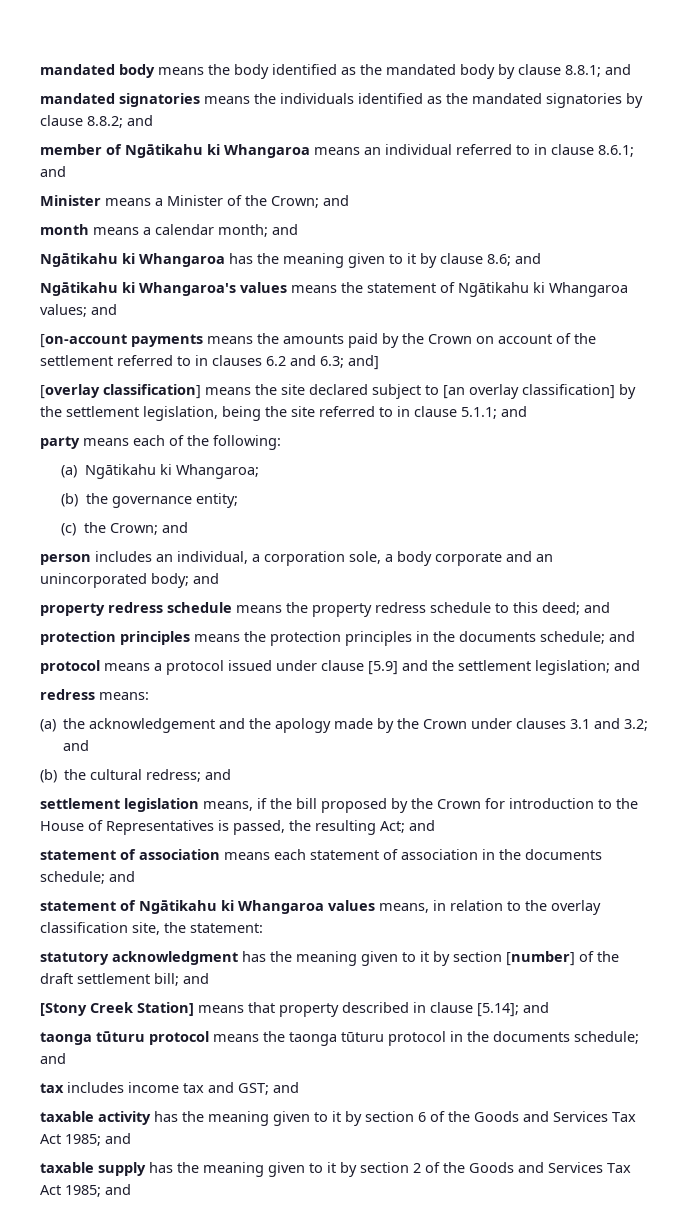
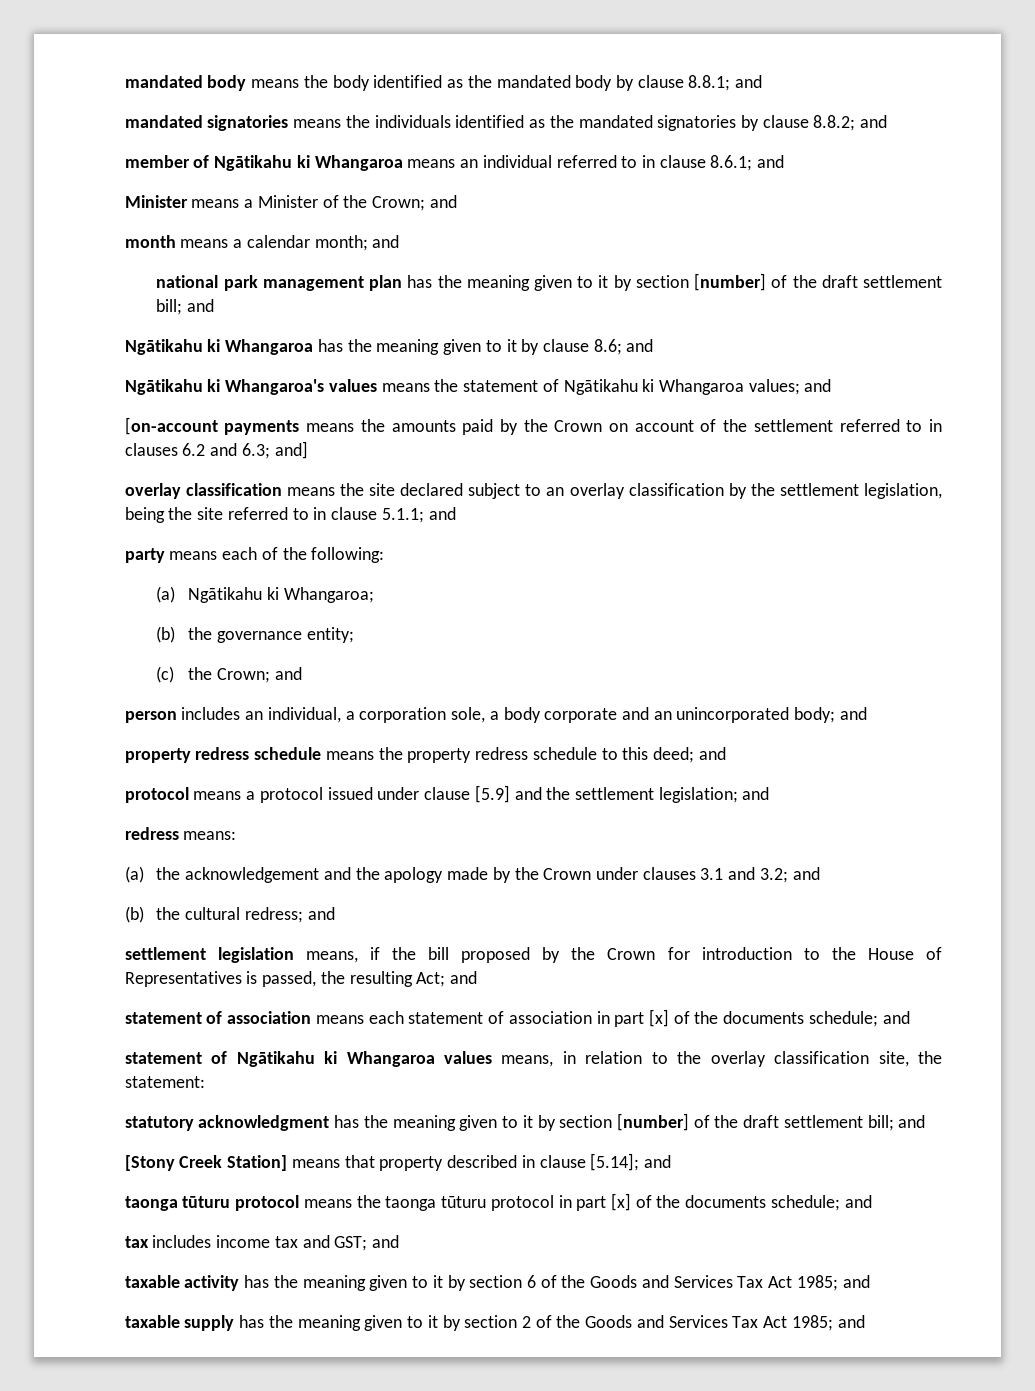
(299, 229) none -> [156,273,942,291] [156,299,215,315] // national park management plan has the meaning given to it by section [number] of the draft settlement bill; and
[40,384,202,399] [overlay classification] -> [124,483,282,499] overlay classification
[443,384,616,399] [an overlay classification] -> [546,483,724,499] an overlay classification
[40,631,636,646] // protection principles means the protection principles in the documents schedule; and -> (726, 753) none
(496, 854) none -> [614,1009,690,1027] part [x] of
(464, 1036) none -> [576,1193,652,1211] part [x] of

